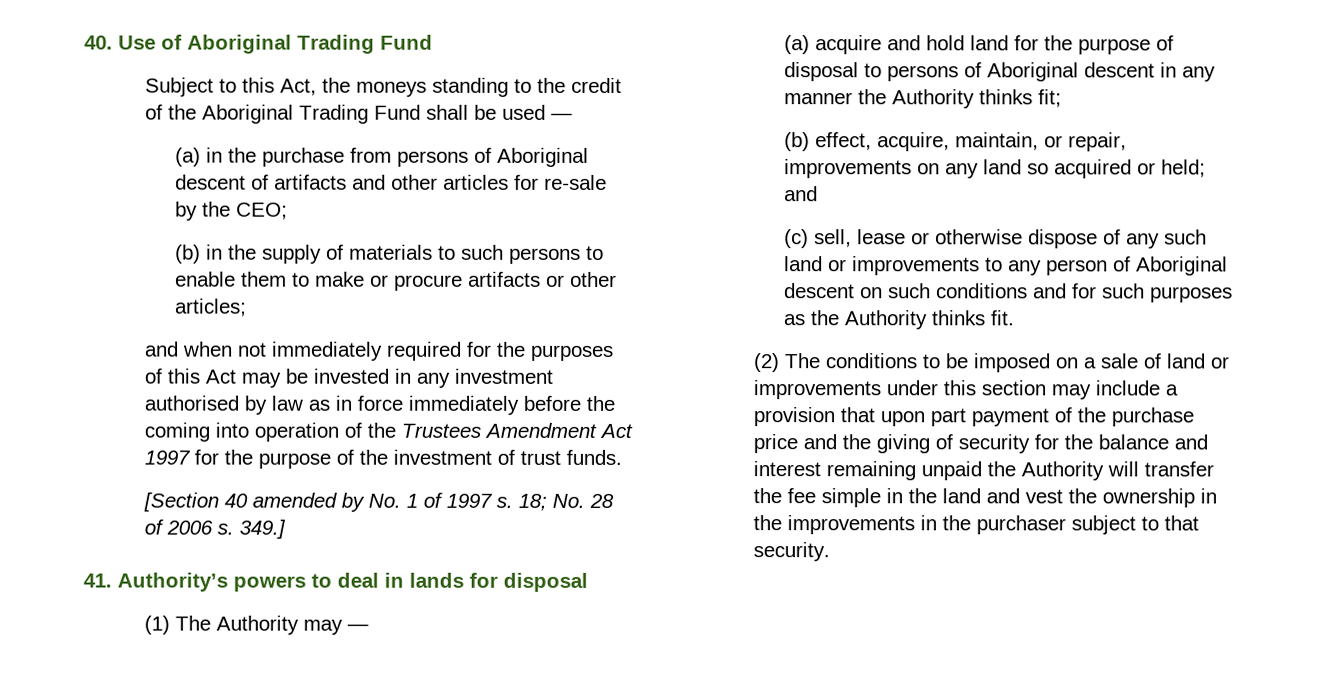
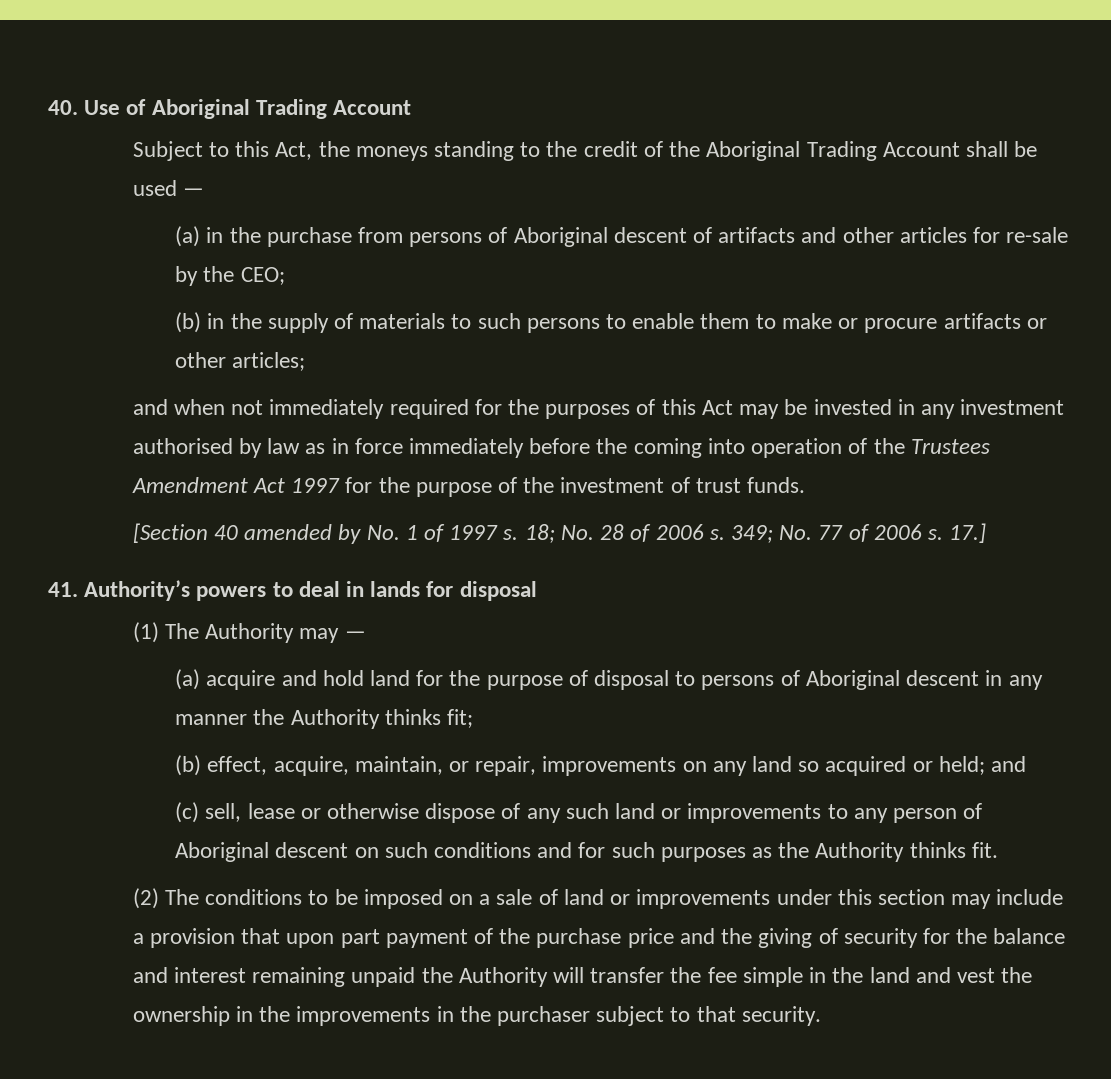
[380,34,433,50] Fund -> [333,100,412,115] Account
[373,104,421,120] Fund -> [882,142,960,157] Account
[238,519,286,539] 349.] -> [730,523,987,543] 349; No. 77 of 2006 s. 17.]

